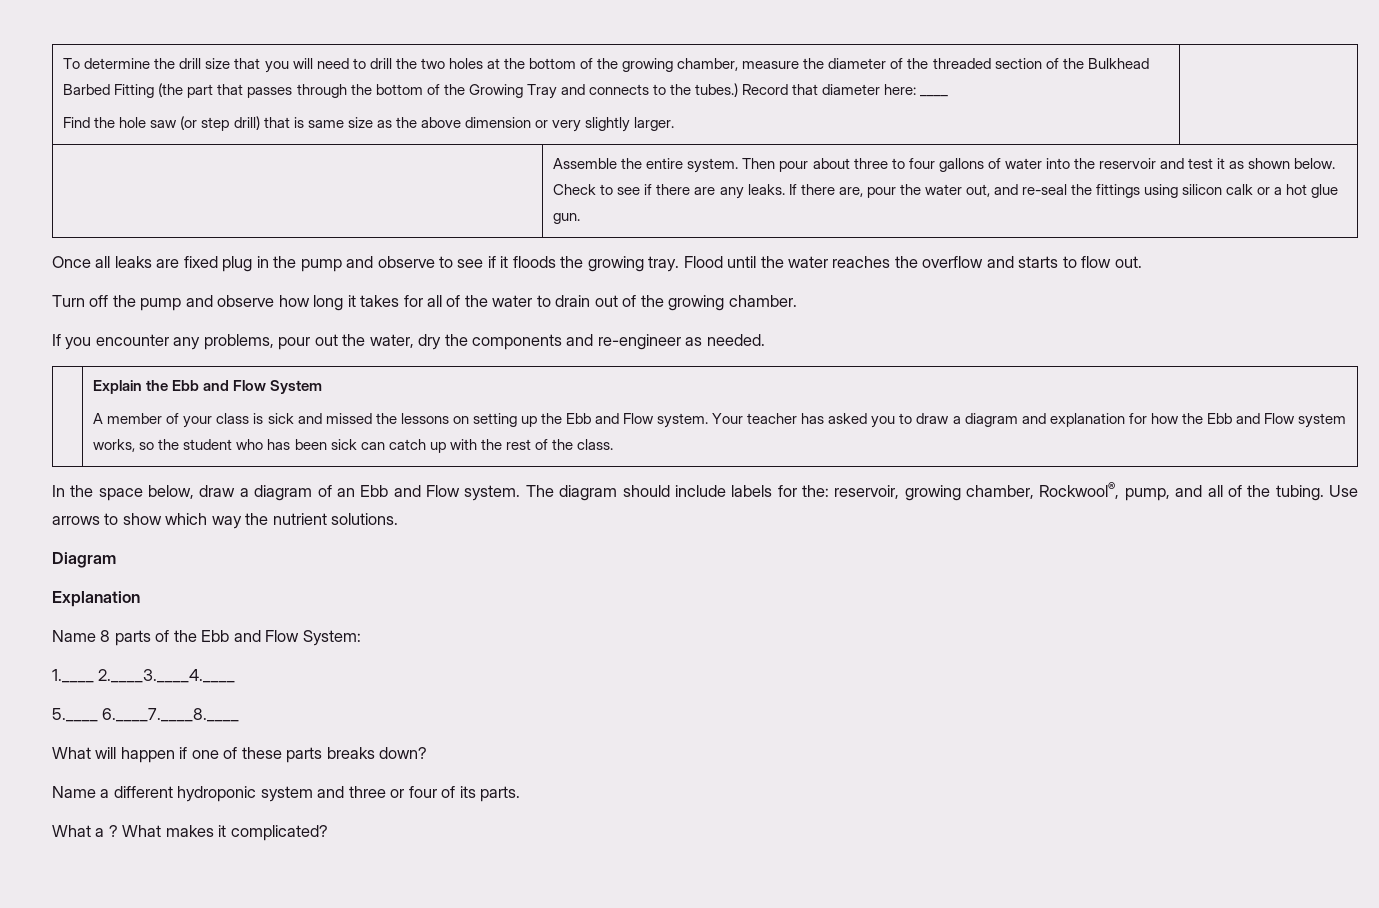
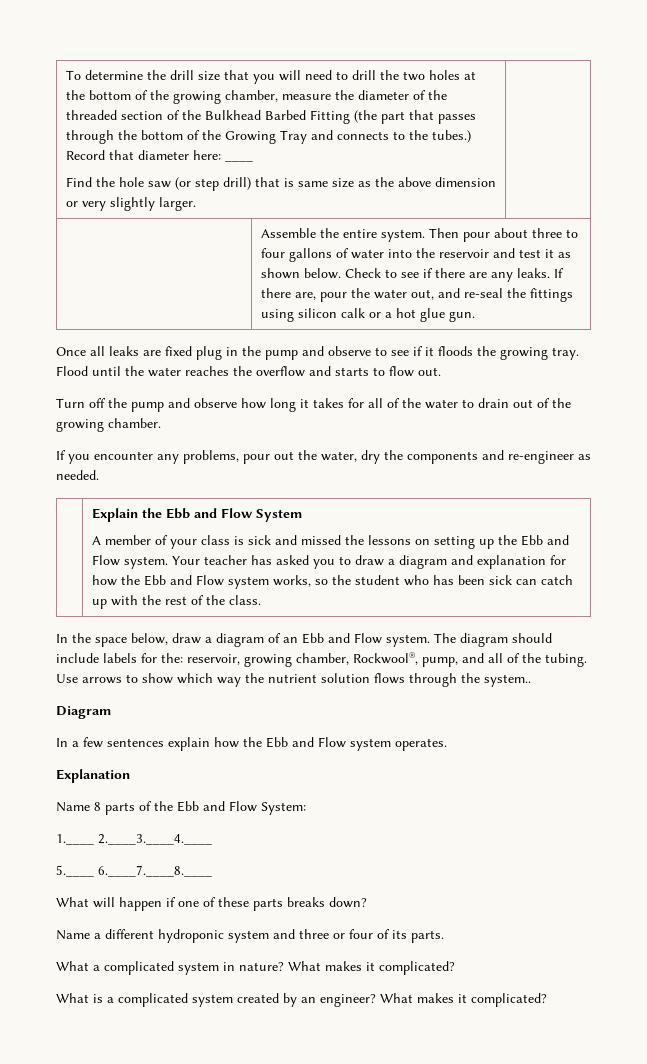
[331,513,399,525] [52,552,116,568] solutions. // Diagram -> [321,673,531,687] [56,706,111,719] [56,737,447,751] solution flows through the system.. // Diagram // In a few sentences explain how the Ebb and Flow system operates.
[108,825,328,841] ? What makes it complicated? -> [104,961,455,975] [56,993,547,1007] complicated system in nature? What makes it complicated? // What is a complicated system created by an engineer? What makes it complicated?

